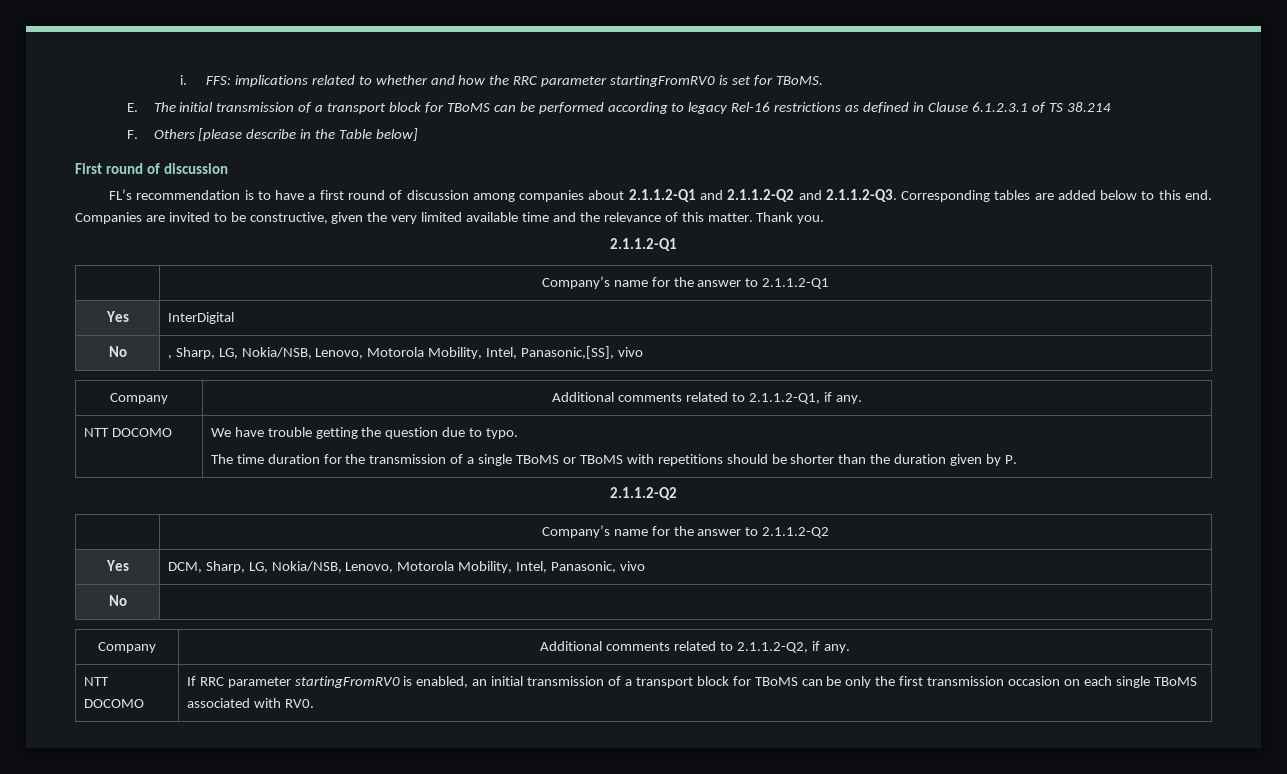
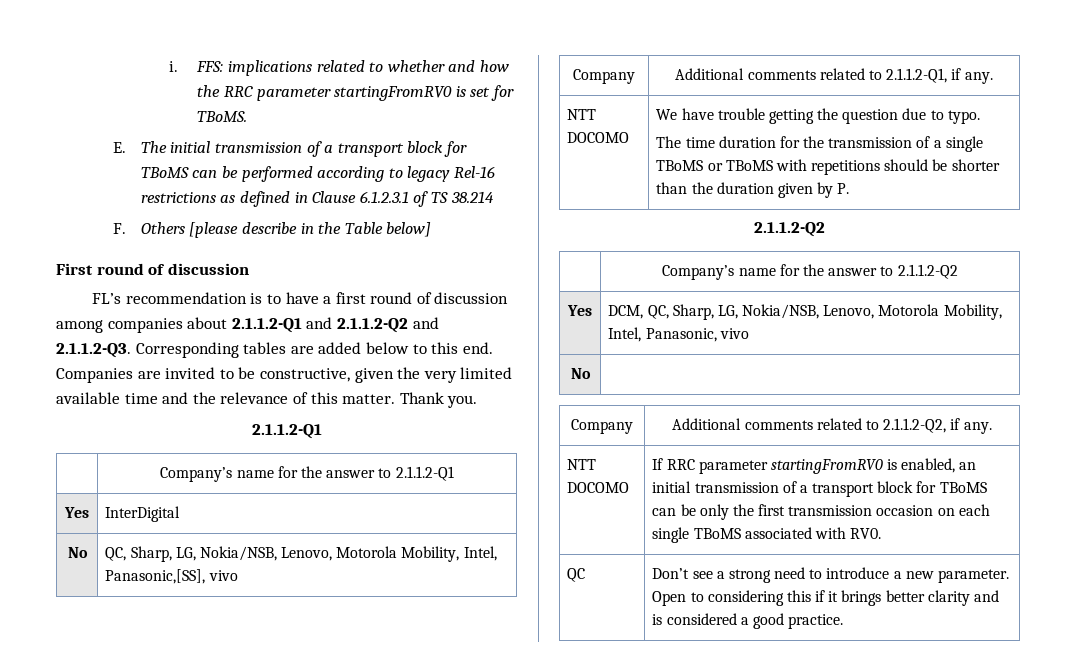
[167,355,172,359] , -> [105,547,127,561] QC,
(202, 567) none -> [647,305,669,319] QC,
(314, 703) none -> [567,568,586,582] [652,567,1010,583] [652,590,1000,606] [652,613,844,629] // QC | Don’t see a strong need to introduce a new parameter. Open to considering this if it brings better clarity and is considered a good practice.

